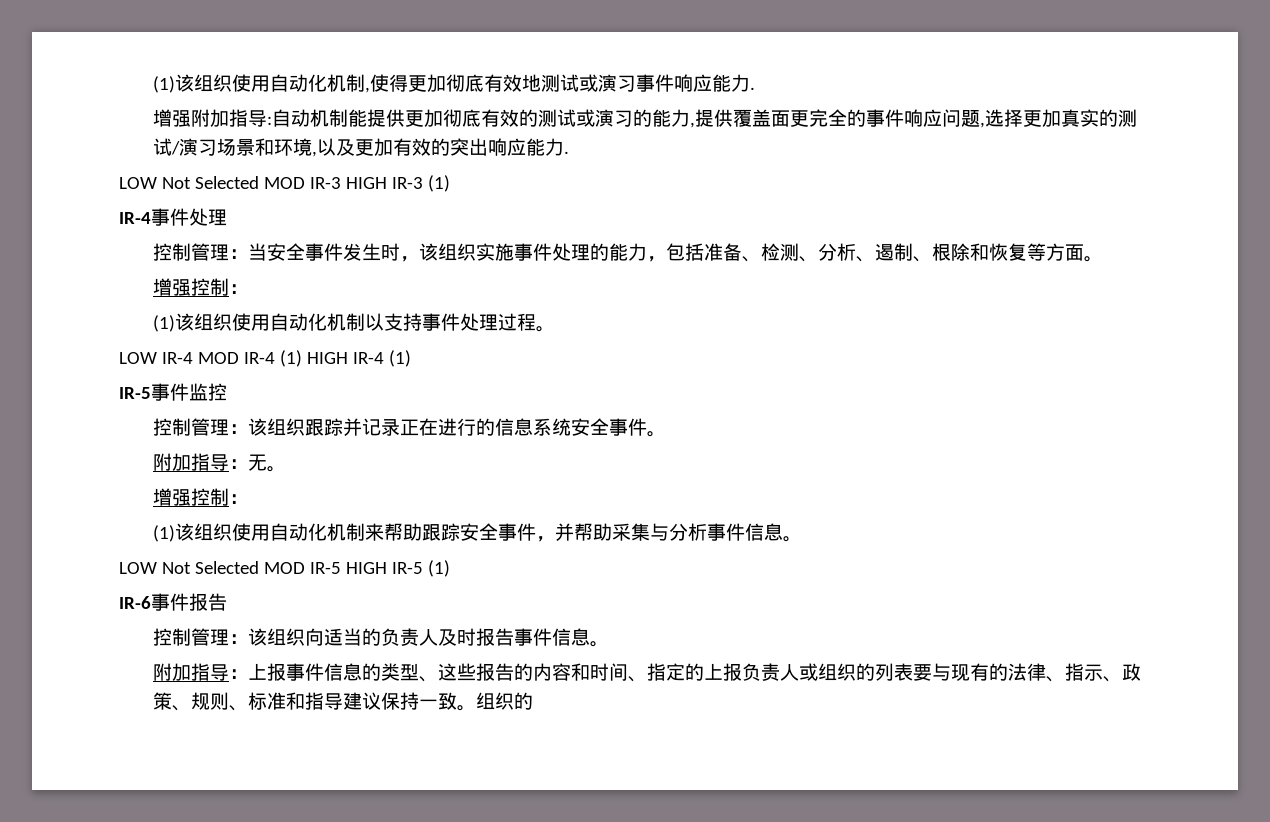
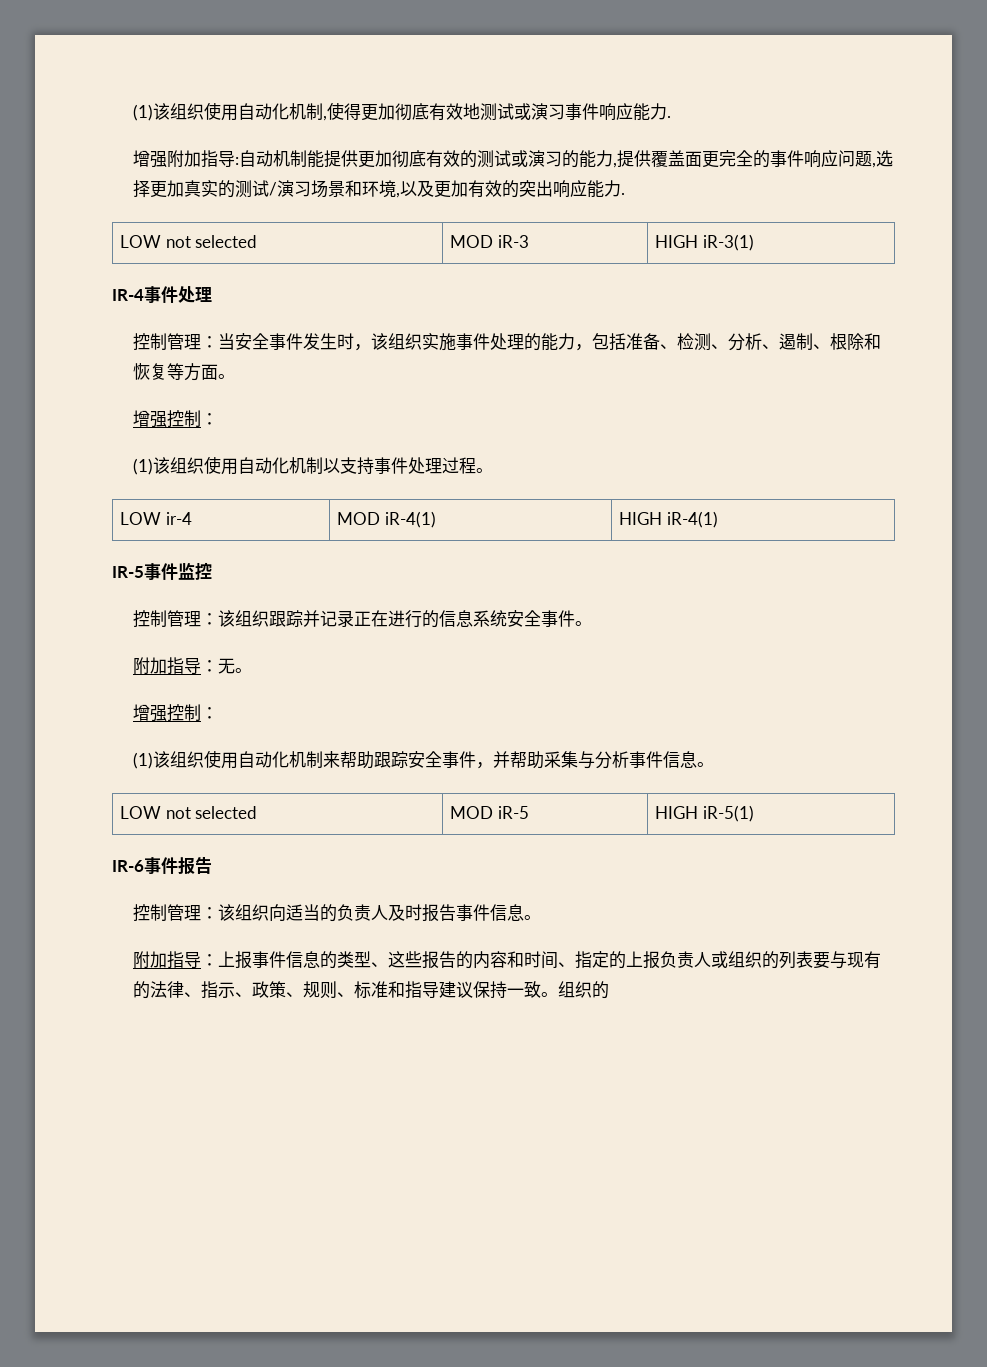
[119,175,450,192] // LOW Not Selected MOD IR-3 HIGH IR-3 (1) -> [120,235,258,248] [450,235,529,248] [655,234,754,251] // LOW not selected | MOD iR-3 | HIGH iR-3(1)
[119,350,411,367] // LOW IR-4 MOD IR-4 (1) HIGH IR-4 (1) -> [120,512,192,525] [337,511,436,528] [619,511,718,528] // LOW ir-4 | MOD iR-4(1) | HIGH iR-4(1)
[119,560,450,577] // LOW Not Selected MOD IR-5 HIGH IR-5 (1) -> [120,806,258,819] [450,806,529,819] [655,805,754,822] // LOW not selected | MOD iR-5 | HIGH iR-5(1)

